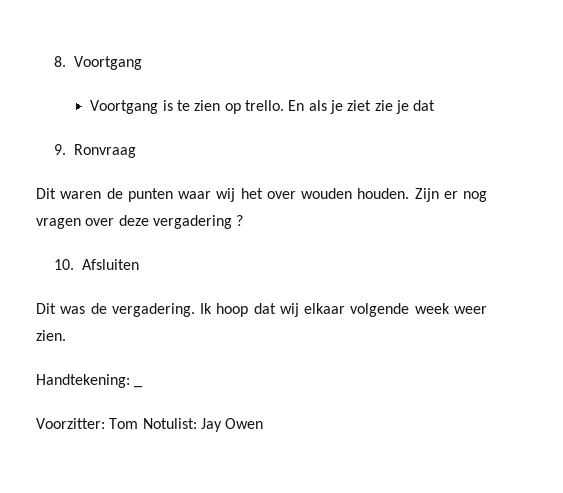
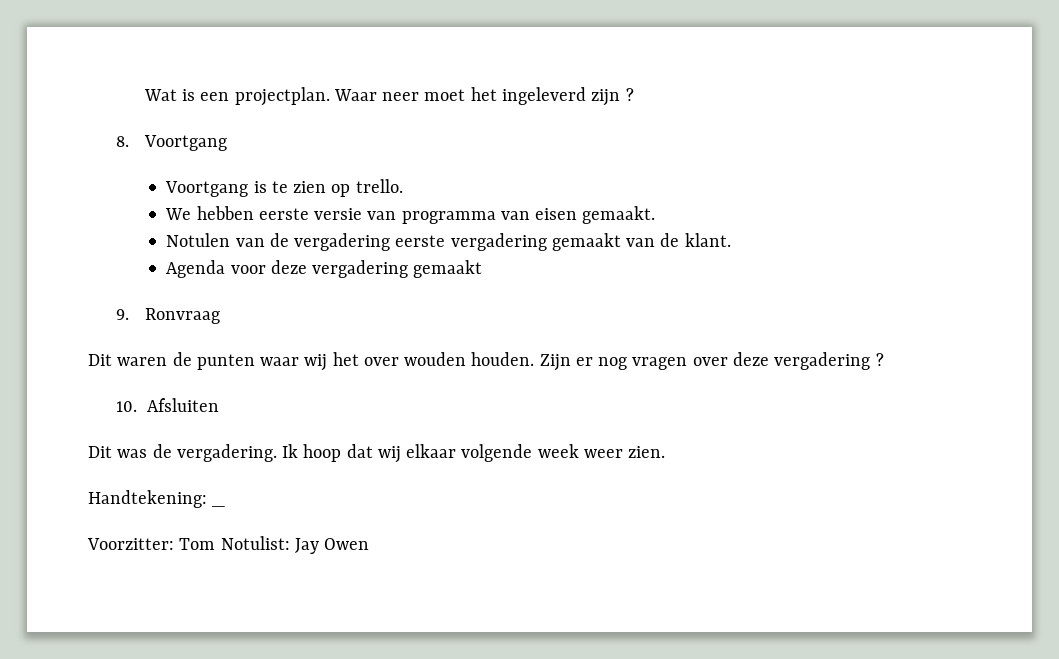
(54, 61) none -> [143,87,634,106] Wat is een projectplan. Waar neer moet het ingeleverd zijn ? //
[288,100,436,114] En als je ziet zie je dat -> [165,206,656,224] [166,233,731,251] [166,260,483,278] // We hebben eerste versie van programma van eisen gemaakt. // Notulen van de vergadering eerste vergadering gemaakt van de klant. // Agenda voor deze vergadering gemaakt

